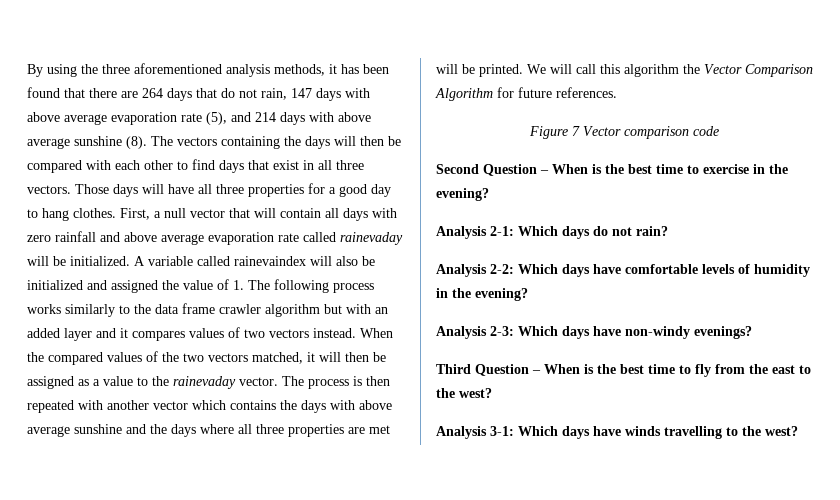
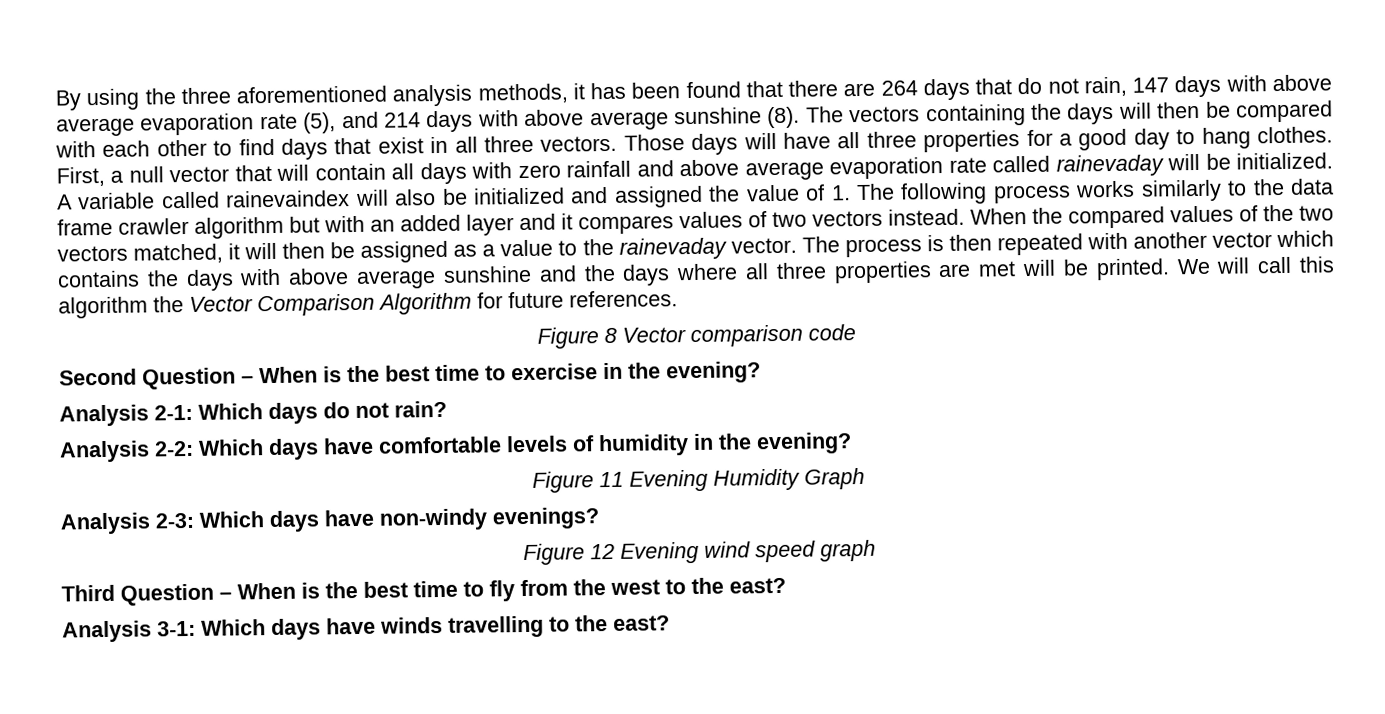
[572,126,580,136] 7 -> [604,327,617,344] 8
(528, 294) none -> [532,467,865,493] // Figure 11 Evening Humidity Graph
(752, 332) none -> [523,539,876,566] // Figure 12 Evening wind speed graph
[772,365,811,374] [436,388,492,398] east to the west? -> [610,577,786,595] west to the east?
[765,426,798,436] west? -> [613,615,670,631] east?

